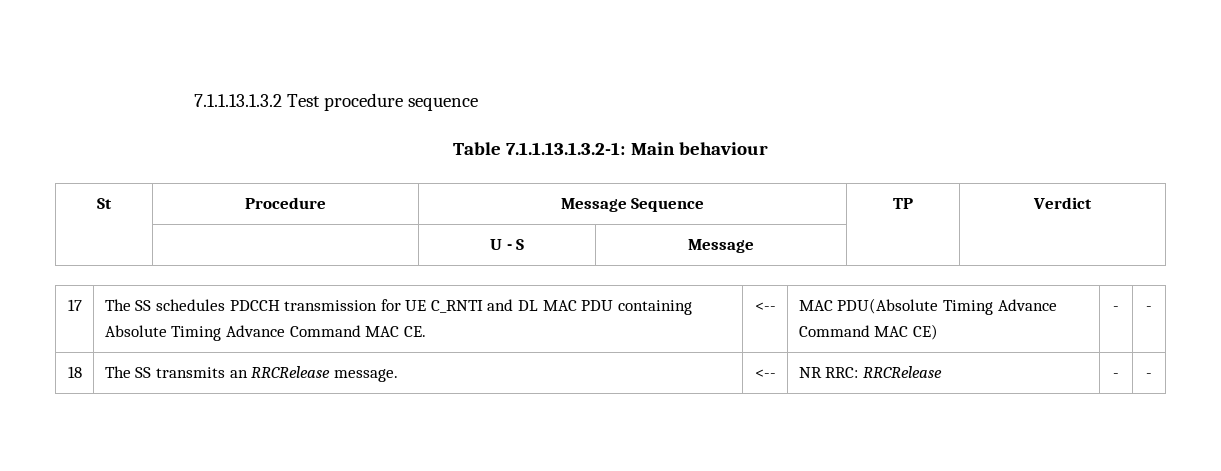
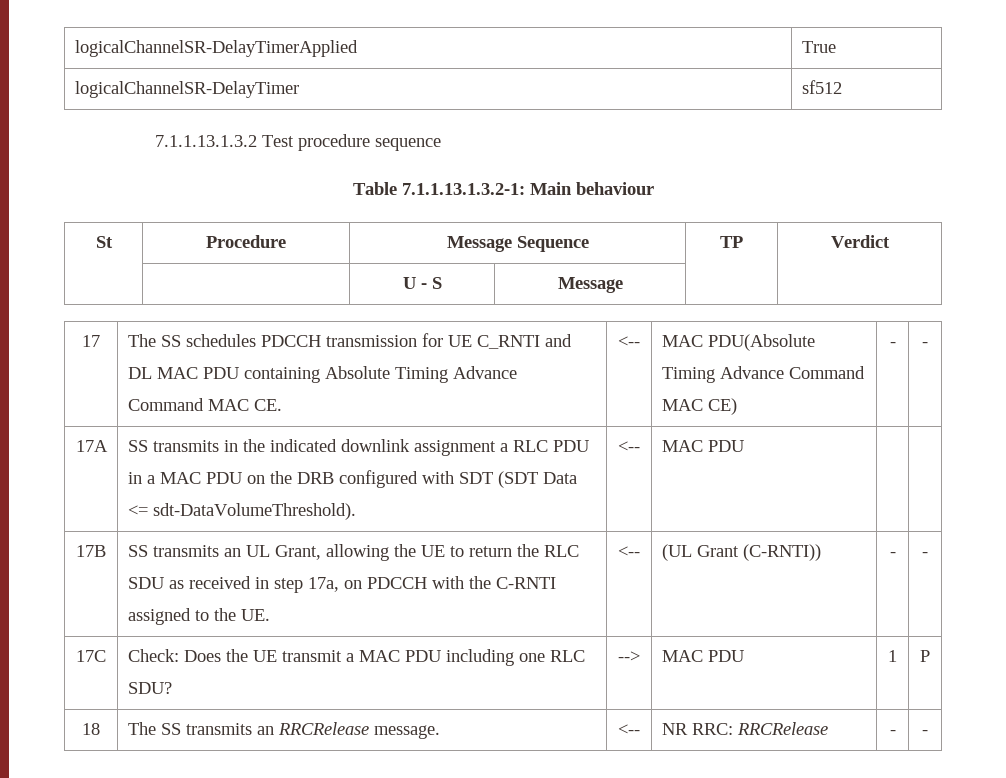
(193, 100) none -> [74,40,358,57] [801,41,836,53] [74,81,299,98] [801,80,842,94] logicalChannelSR-DelayTimerApplied | True // logicalChannelSR-DelayTimer | sf512 //
(1152, 308) none -> [75,440,108,452] [127,439,589,456] [127,470,577,488] [127,503,356,520] [618,441,640,452] [661,440,744,452] [76,545,106,557] [127,544,579,561] [127,576,556,593] [127,608,270,625] [618,546,640,557] [661,544,821,561] [889,552,896,557] [922,552,928,557] [76,650,106,662] [127,649,585,666] [127,682,172,694] [618,651,640,662] [661,650,744,662] [888,650,897,662] [920,650,930,662] // 17A | SS transmits in the indicated downlink assignment a RLC PDU in a MAC PDU on the DRB configured with SDT (SDT Data <= sdt-DataVolumeThreshold). | <-- | MAC PDU | | // 17B | SS transmits an UL Grant, allowing the UE to return the RLC SDU as received in step 17a, on PDCCH with the C-RNTI assigned to the UE. | <-- | (UL Grant (C-RNTI)) | - | - // 17C | Check: Does the UE transmit a MAC PDU including one RLC SDU? | --> | MAC PDU | 1 | P

